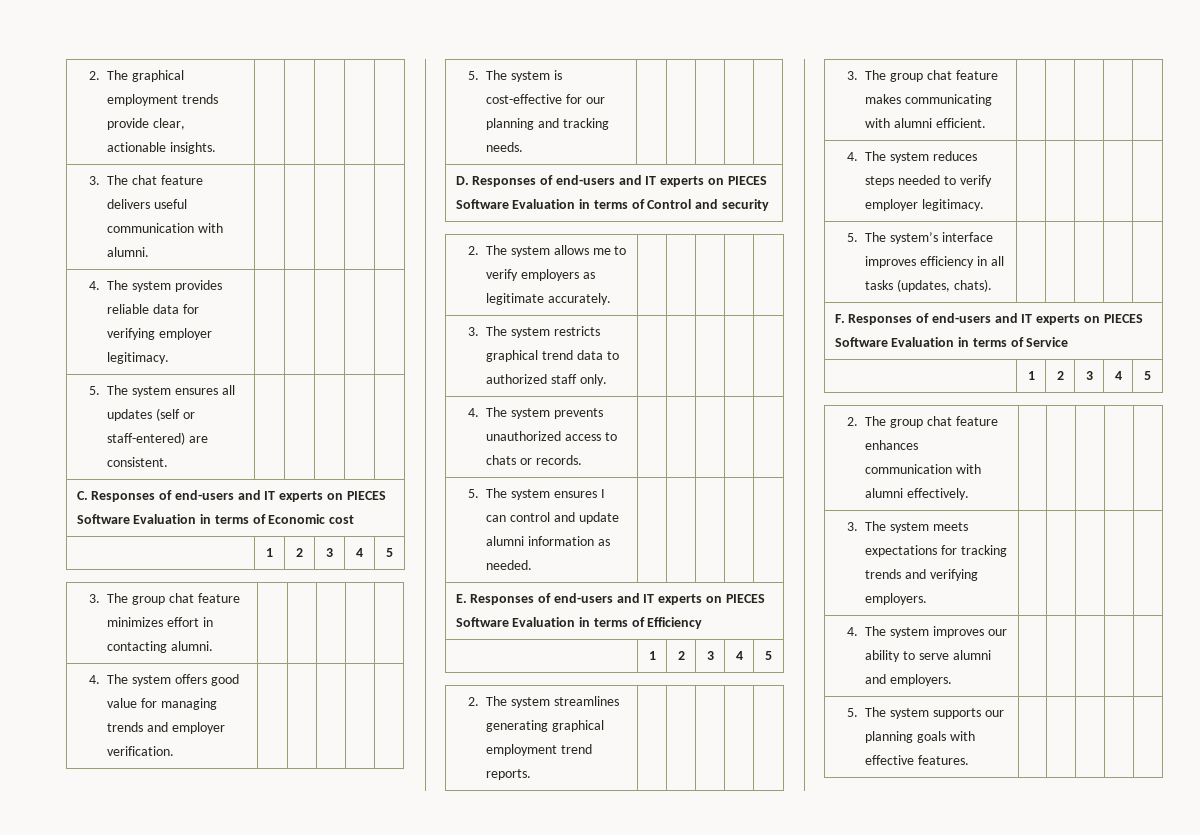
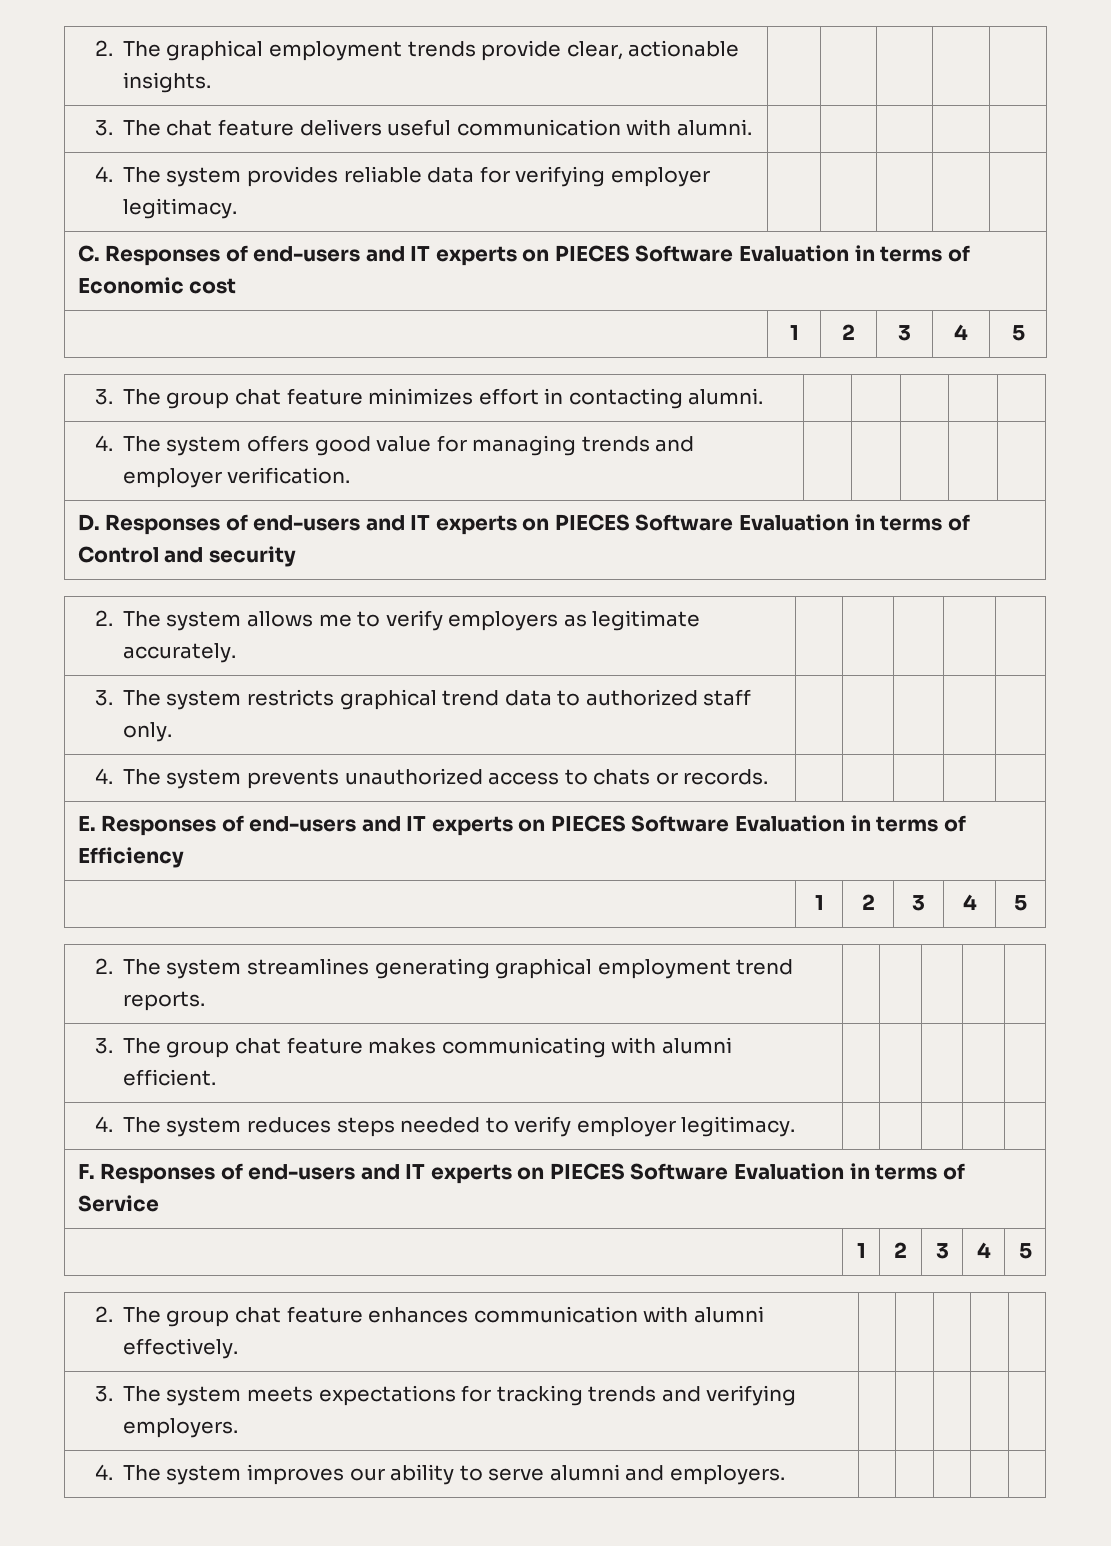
[89,385,235,397] [107,408,195,421] [107,432,208,445] [107,457,169,467] // 5. The system ensures all updates (self or staff-entered) are consistent. | | | | | -> (237, 208) none
[468,70,562,82] [486,94,605,104] [486,118,609,130] [486,142,524,152] // 5. The system is cost-effective for our planning and tracking needs. | | | | | -> (351, 475) none
[468,488,605,500] [486,512,619,524] [486,536,610,546] [486,560,533,570] // 5. The system ensures I can control and update alumni information as needed. | | | | | -> (769, 777) none
[847,232,993,244] [865,256,1004,268] [865,279,992,292] // 5. The system’s interface improves efficiency in all tasks (updates, chats). | | | | | -> (796, 1126) none
[847,707,1004,719] [865,731,975,743] [865,755,969,765] // 5. The system supports our planning goals with effective features. | | | | | -> (785, 1475) none

